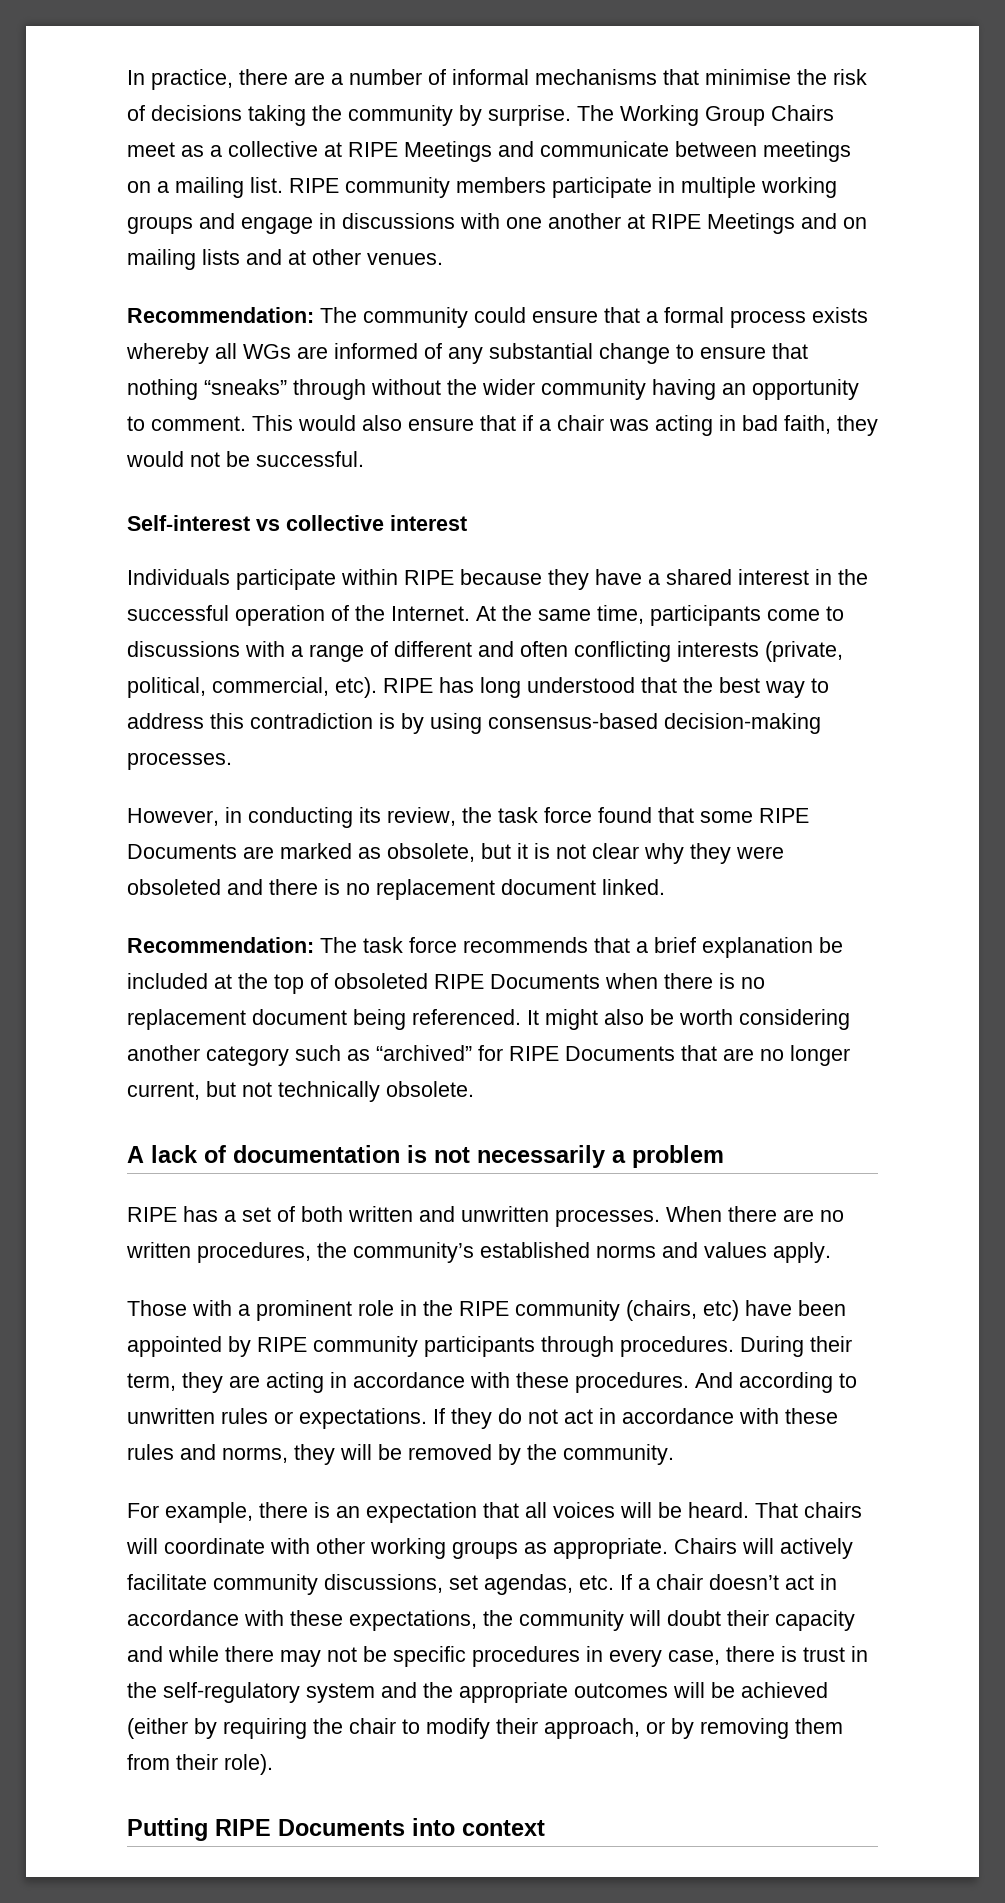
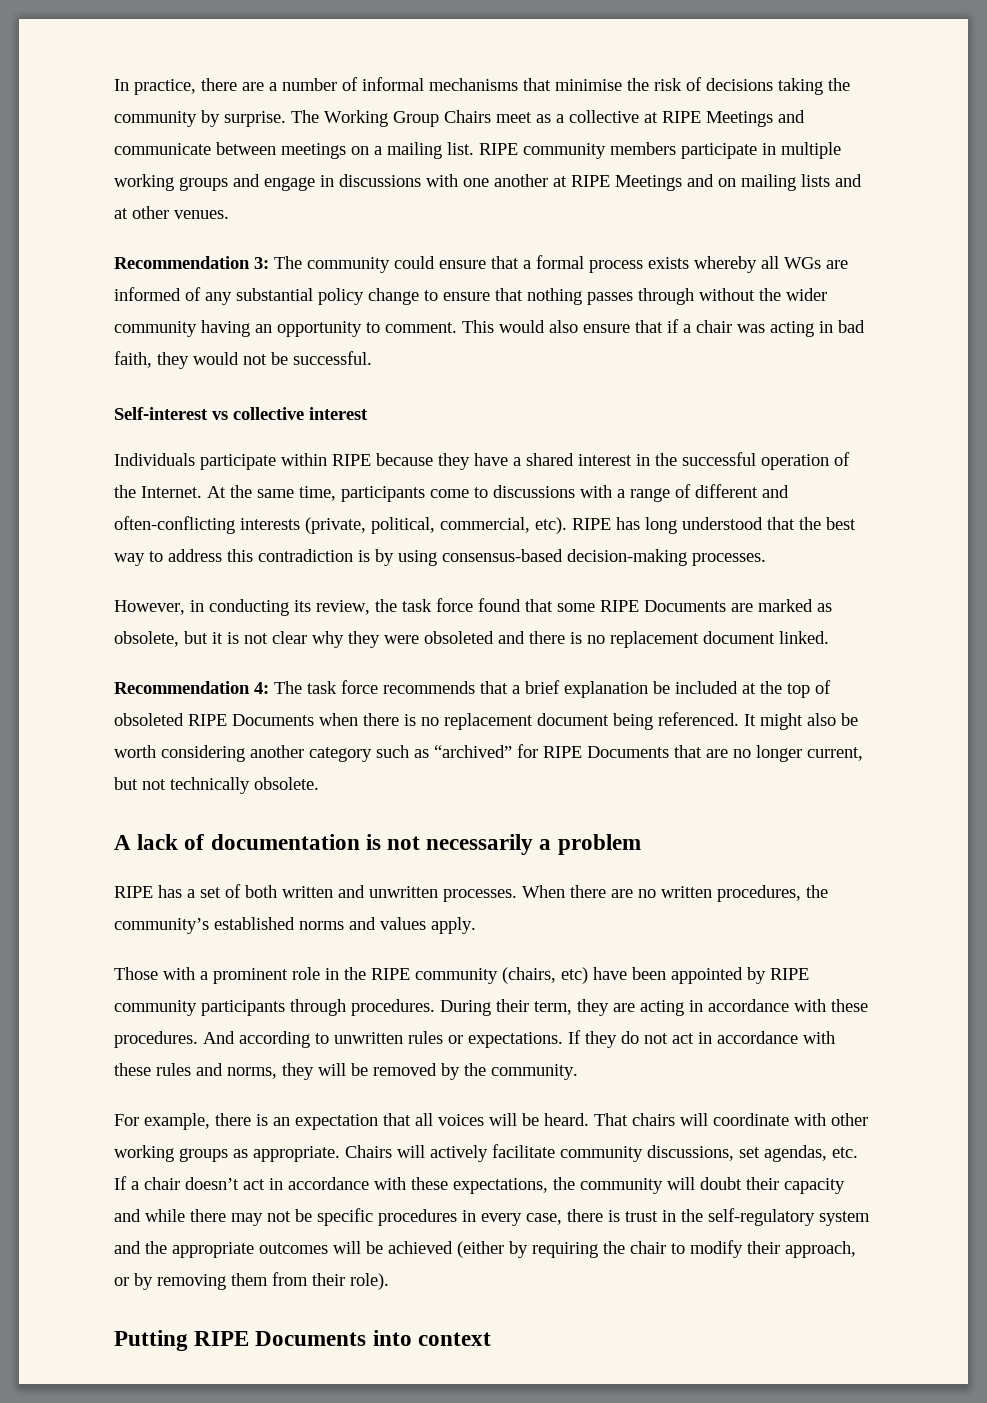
[127,307,314,323] Recommendation: -> [114,256,269,269] Recommendation 3:
(593, 351) none -> [318,288,364,305] policy
[204,379,287,395] “sneaks” -> [587,292,633,305] passes
[520,641,671,662] often conflicting -> [114,516,235,534] often-conflicting
[127,937,314,953] Recommendation: -> [114,681,269,694] Recommendation 4:

